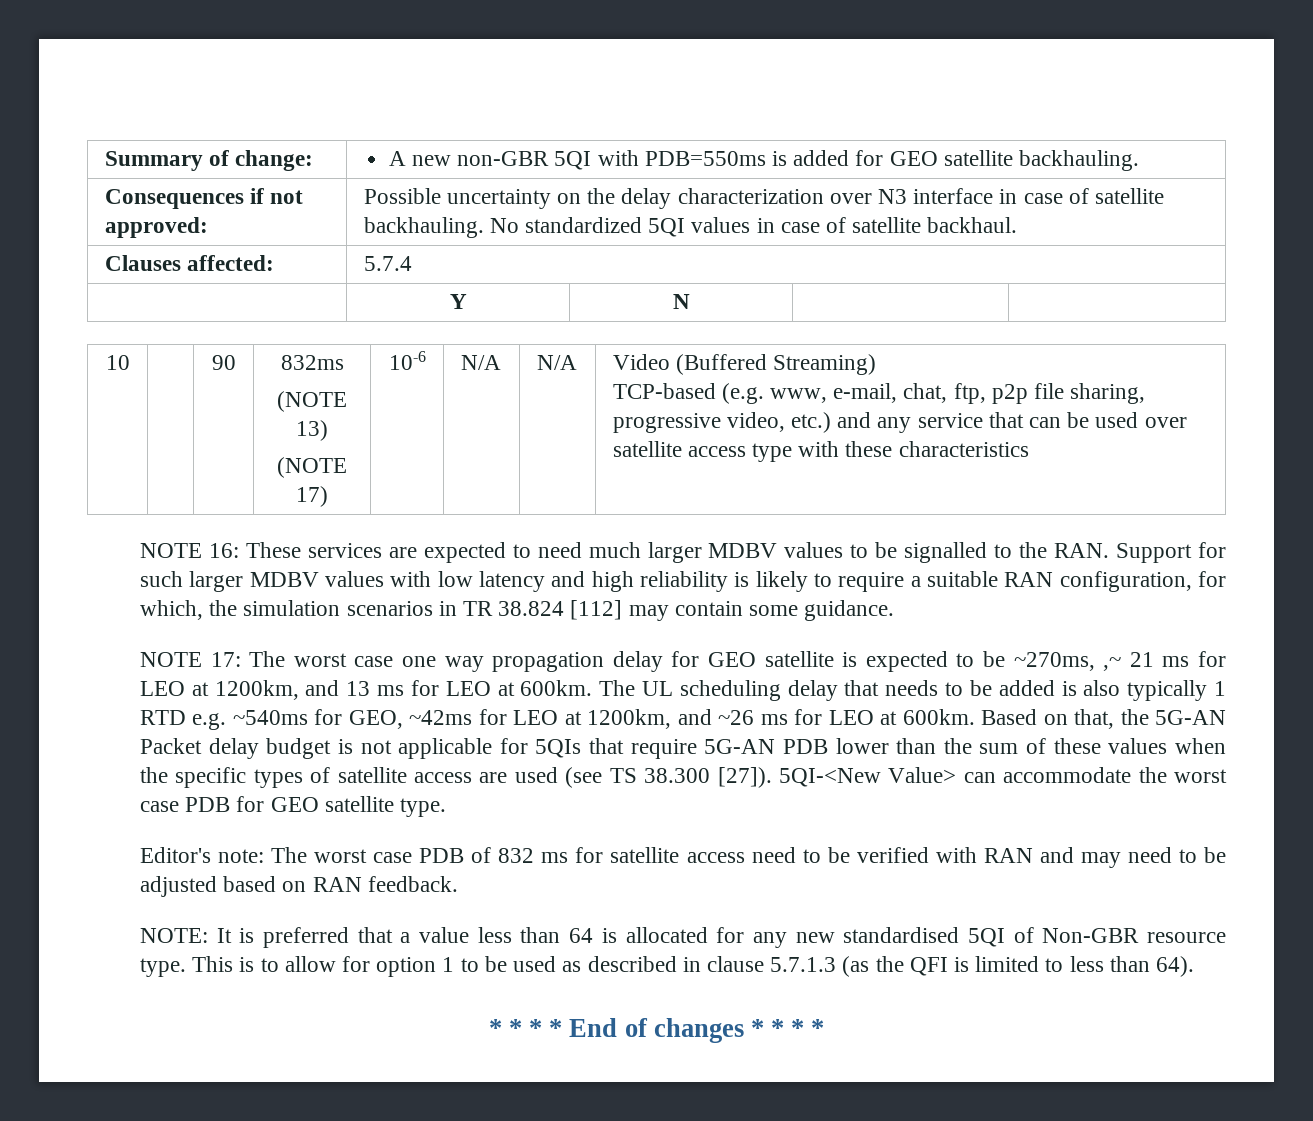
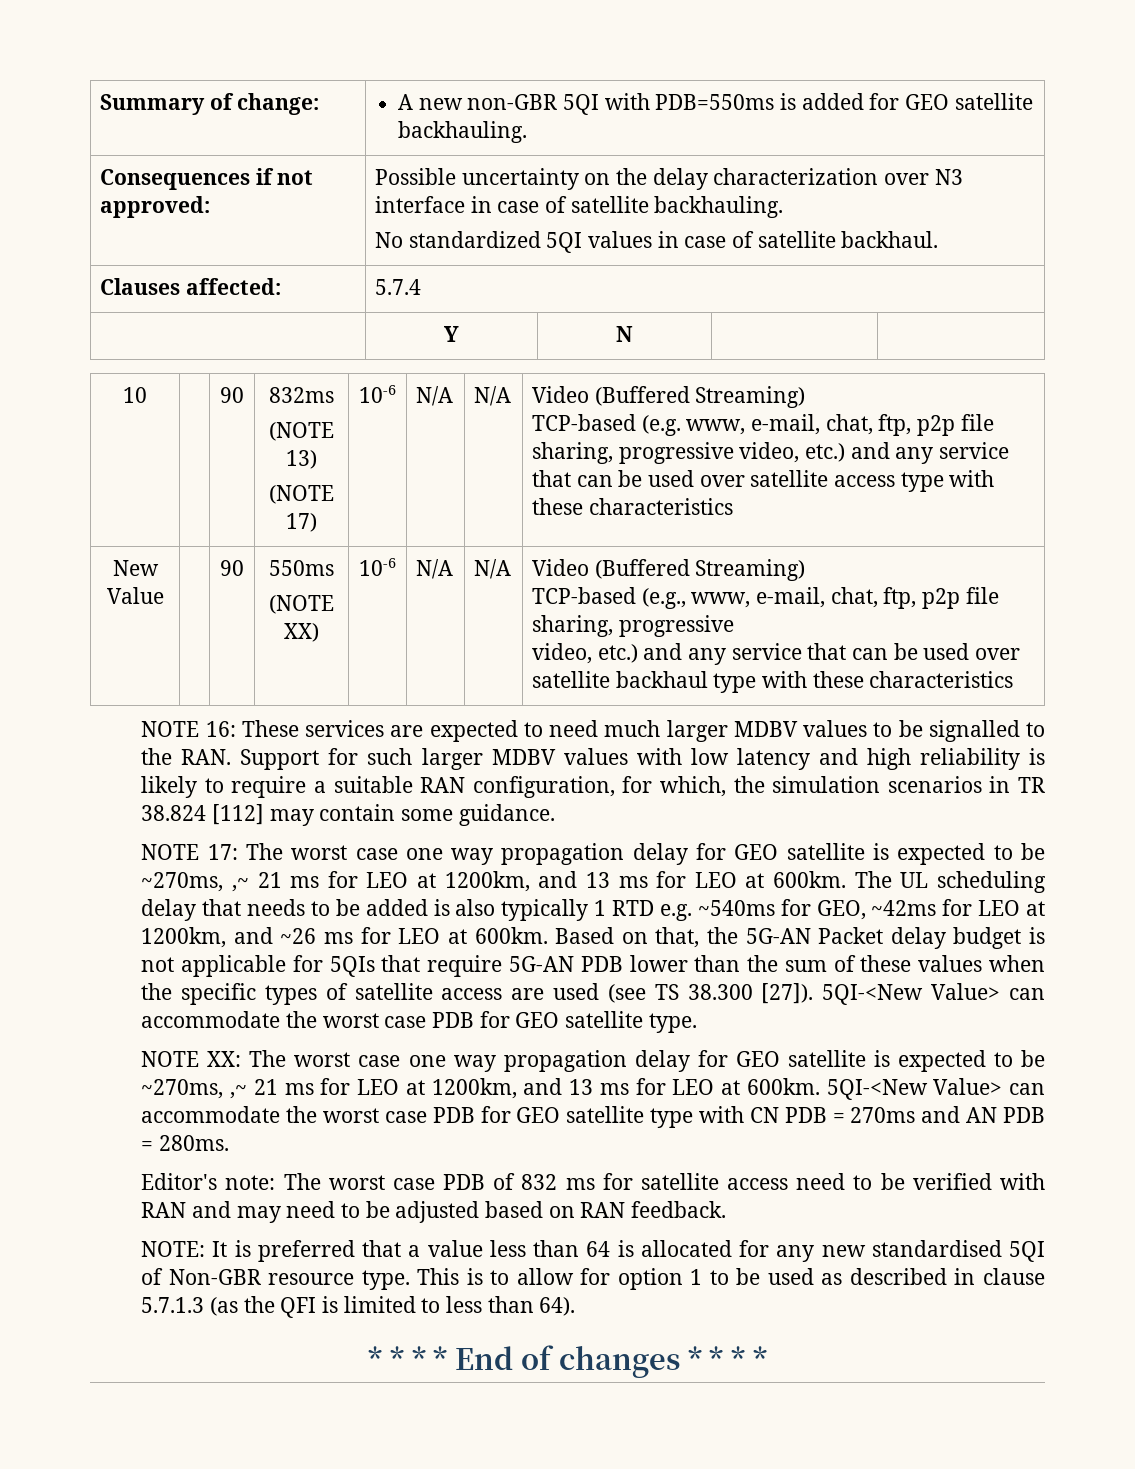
(484, 227) none -> (784, 207) //
(1029, 449) none -> [112,560,159,576] [106,587,164,604] [220,560,244,576] [269,560,334,576] [269,595,334,614] [284,623,319,642] [359,558,396,576] [415,559,453,579] [473,559,511,579] [531,559,806,581] [531,587,999,609] [531,615,734,637] [531,643,1021,665] [531,671,1014,693] // New Value | | 90 | 550ms // (NOTE XX) | 10-6 | N/A | N/A | Video (Buffered Streaming) // TCP-based (e.g., www, e-mail, chat, ftp, p2p file sharing, progressive // video, etc.) and any service that can be used over satellite backhaul type with these characteristics
(447, 807) none -> [141,1050,1045,1072] [141,1078,1046,1100] [141,1106,1045,1128] [141,1135,229,1151] // NOTE XX: The worst case one way propagation delay for GEO satellite is expected to be ~270ms, ,~ 21 ms for LEO at 1200km, and 13 ms for LEO at 600km. 5QI-<New Value> can accommodate the worst case PDB for GEO satellite type with CN PDB = 270ms and AN PDB = 280ms.

